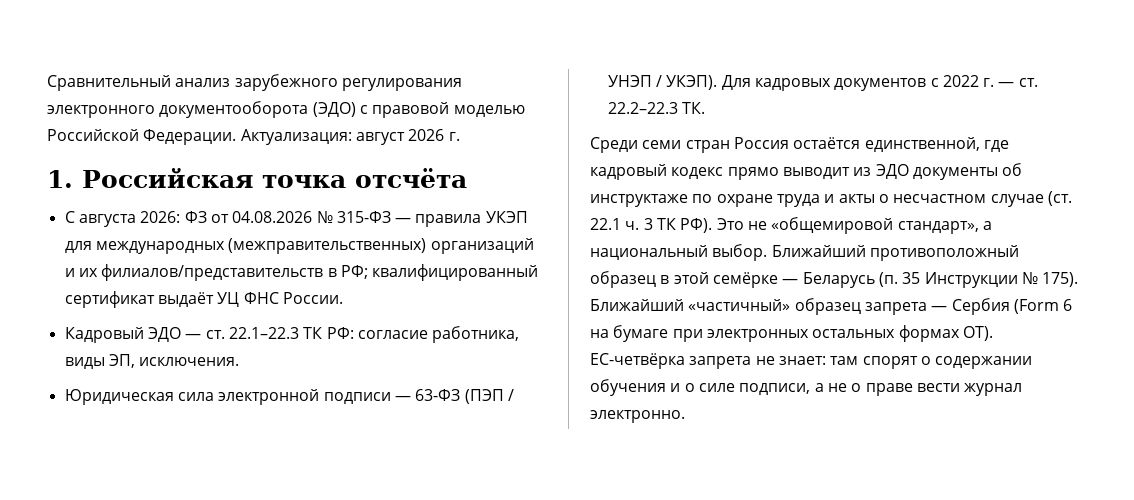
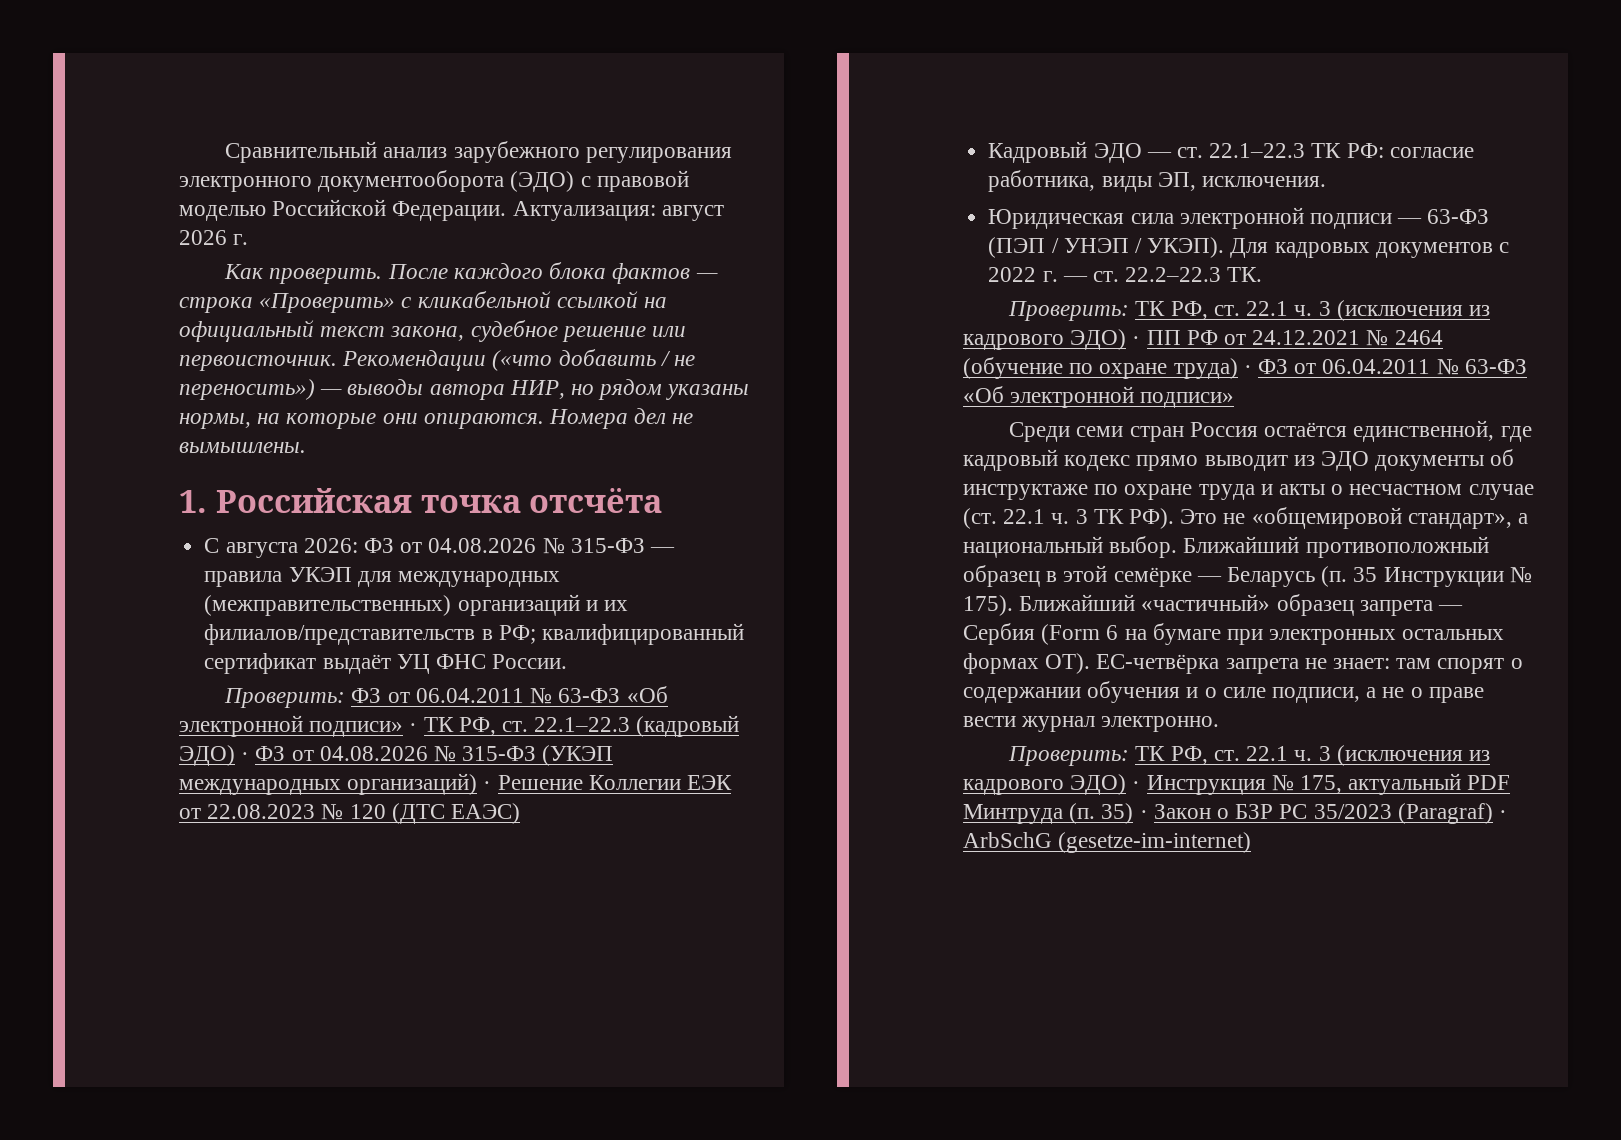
(460, 136) none -> [224,262,718,284] [179,291,668,313] [179,320,687,342] [179,349,696,371] [179,379,750,400] [179,408,694,429] [179,442,306,453] // Как проверить. После каждого блока фактов — строка «Проверить» с кликабельной ссылкой на официальный текст закона, судебное решение или первоисточник. Рекомендации («что добавить / не переносить») — выводы автора НИР, но рядом указаны нормы, на которые они опираются. Номера дел не вымышлены.
(343, 298) none -> [224,686,668,708] [179,715,740,737] [179,745,614,766] [179,773,733,795] [179,803,521,824] // Проверить: ФЗ от 06.04.2011 № 63‑ФЗ «Об электронной подписи» · ТК РФ, ст. 22.1–22.3 (кадровый ЭДО) · ФЗ от 04.08.2026 № 315‑ФЗ (УКЭП международных организаций) · Решение Коллегии ЕЭК от 22.08.2023 № 120 (ДТС ЕАЭС)
(705, 108) none -> [1008,300,1490,321] [963,329,1443,350] [963,357,1527,379] [963,386,1235,408] // Проверить: ТК РФ, ст. 22.1 ч. 3 (исключения из кадрового ЭДО) · ПП РФ от 24.12.2021 № 2464 (обучение по охране труда) · ФЗ от 06.04.2011 № 63‑ФЗ «Об электронной подписи»
(685, 416) none -> [1008,745,1490,766] [963,773,1511,795] [963,803,1508,824] [963,832,1252,853] // Проверить: ТК РФ, ст. 22.1 ч. 3 (исключения из кадрового ЭДО) · Инструкция № 175, актуальный PDF Минтруда (п. 35) · Закон о БЗР РС 35/2023 (Paragraf) · ArbSchG (gesetze-im-internet)

